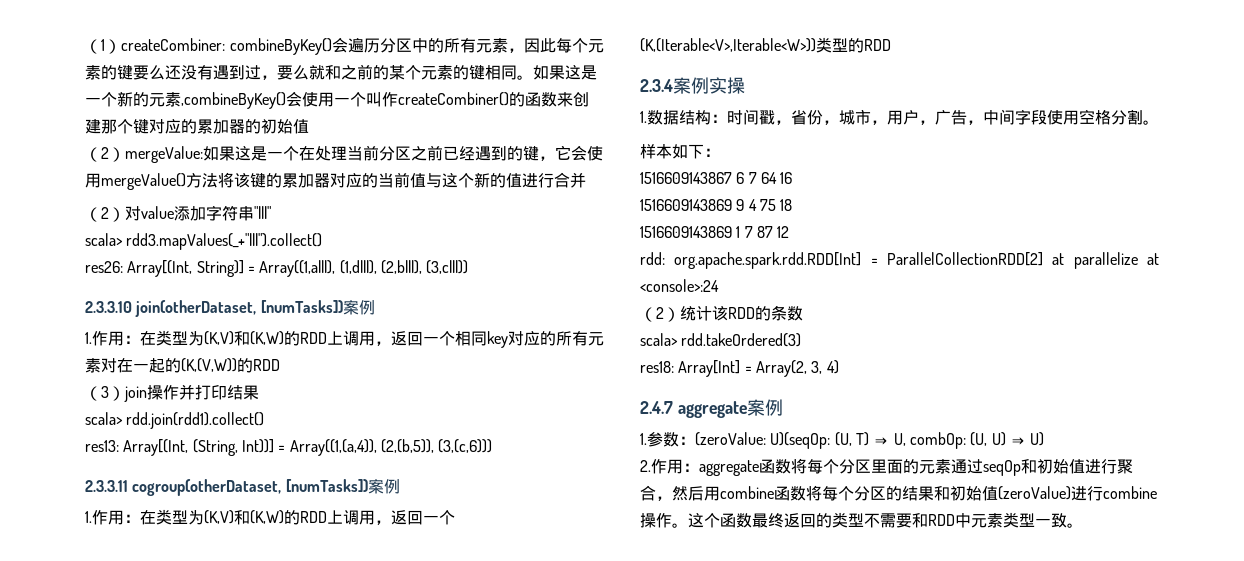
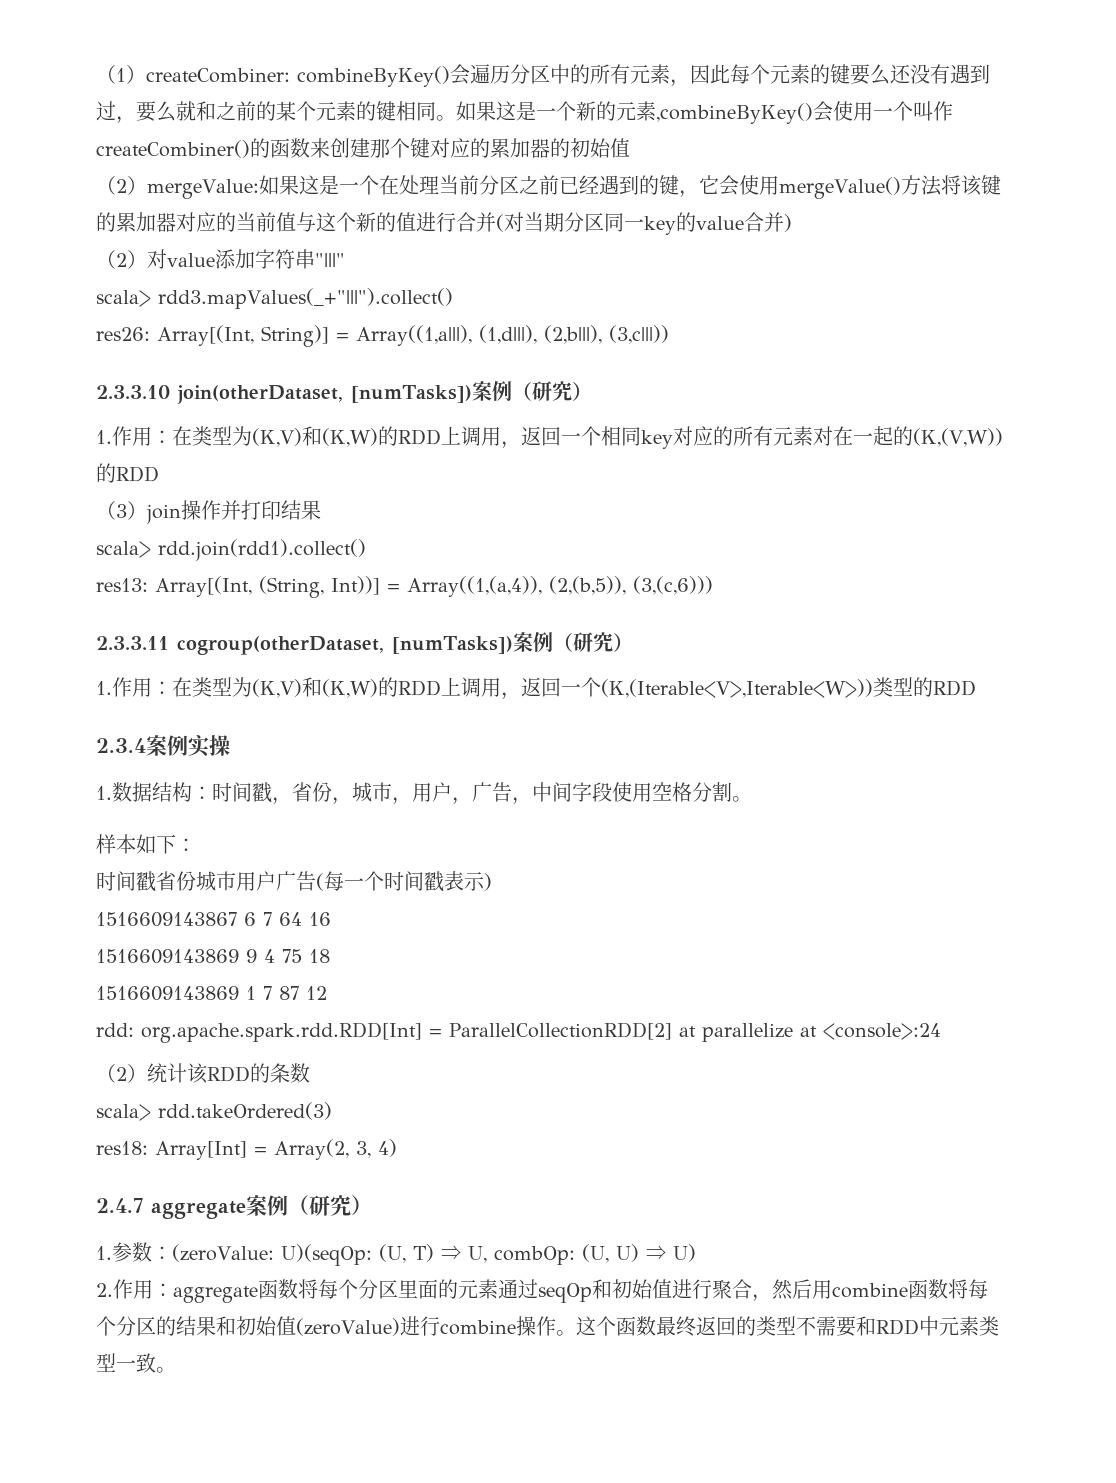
(586, 180) none -> [496,212,792,235] (对当期分区同一key的value合并)
(375, 307) none -> [511,381,592,401] （研究）
(400, 486) none -> [552,632,633,652] （研究）
(720, 152) none -> [96,871,492,892] // 时间戳省份城市用户广告(每一个时间戳表示)
(783, 407) none -> [288,1195,372,1216] （研究）

